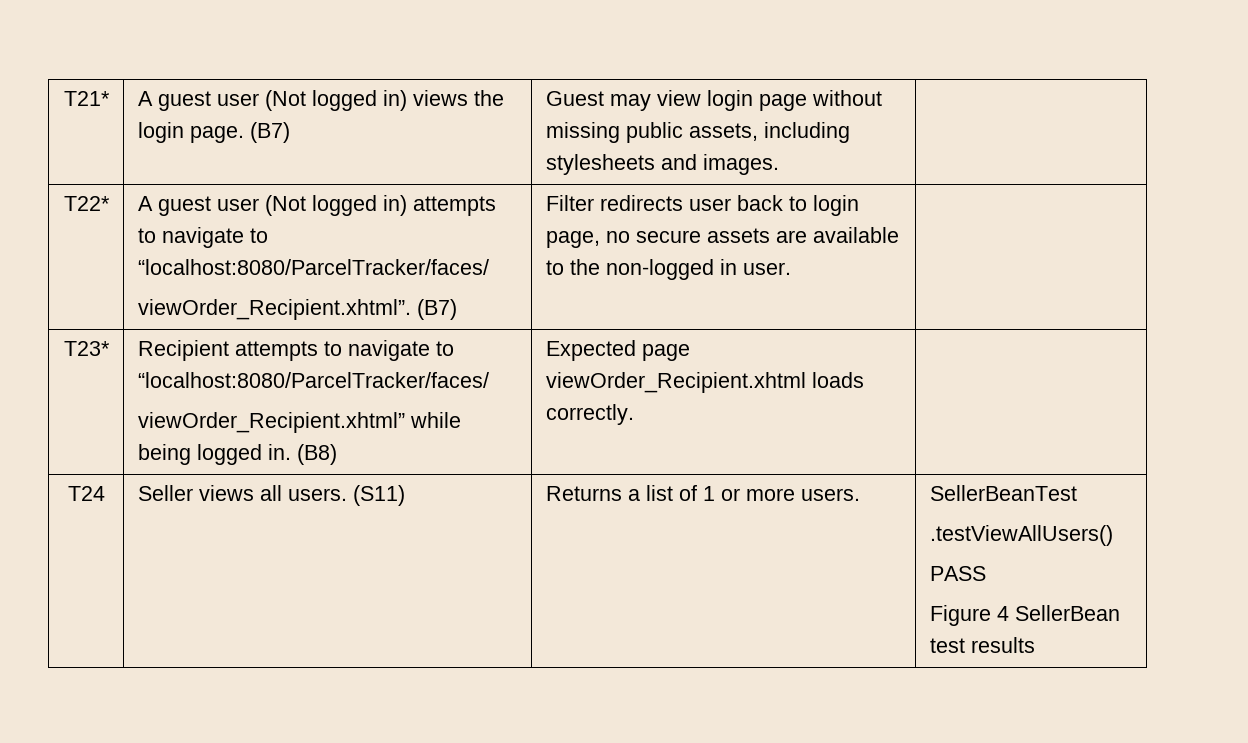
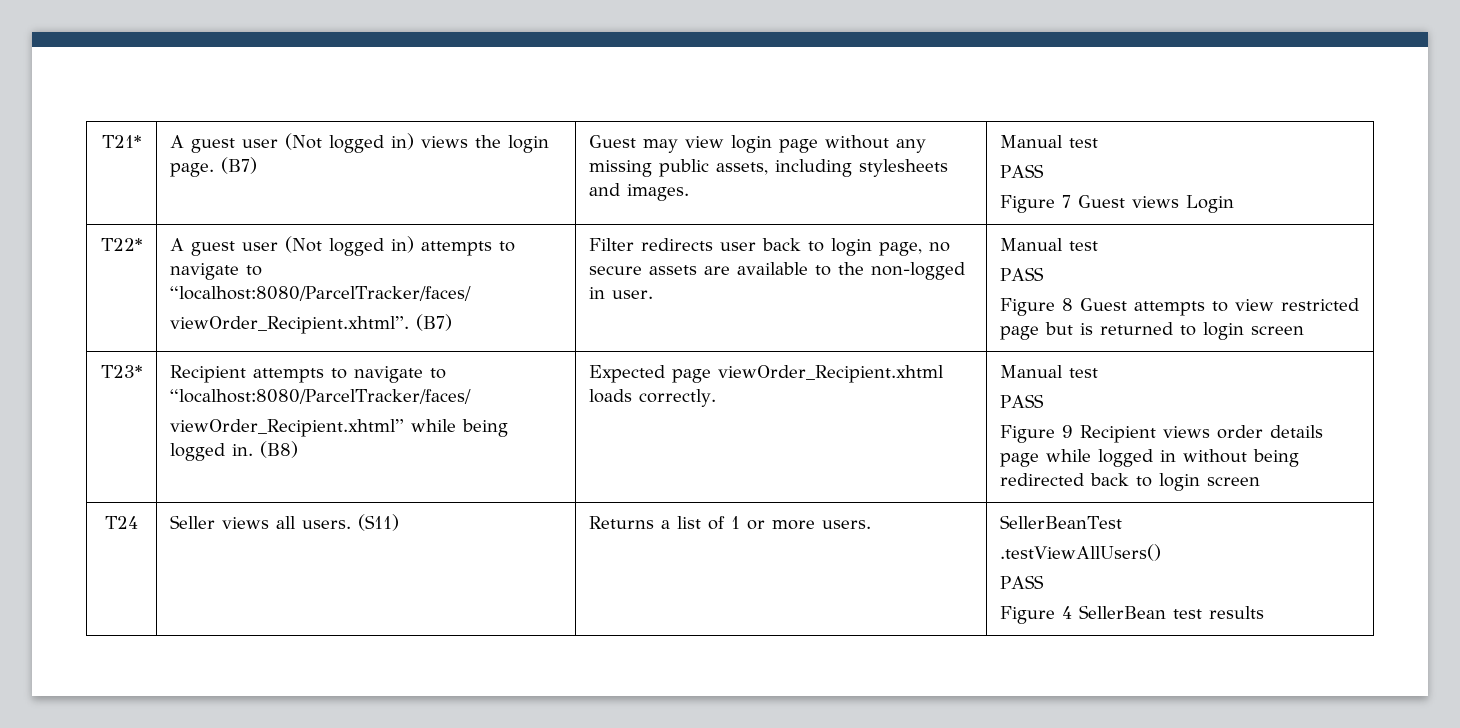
(882, 98) none -> [896,139,927,153] any
(779, 164) none -> [1000,135,1099,148] [1000,164,1045,178] [1000,195,1235,213] Manual test // PASS // Figure 7 Guest views Login
(791, 268) none -> [1000,238,1099,251] [1000,267,1045,281] [1000,298,1360,316] [1000,322,1305,340] Manual test // PASS // Figure 8 Guest attempts to view restricted page but is returned to login screen
(634, 414) none -> [1000,365,1099,378] [1000,394,1045,408] [1000,425,1324,443] [1000,449,1300,467] [1000,473,1261,491] Manual test // PASS // Figure 9 Recipient views order details page while logged in without being redirected back to login screen

